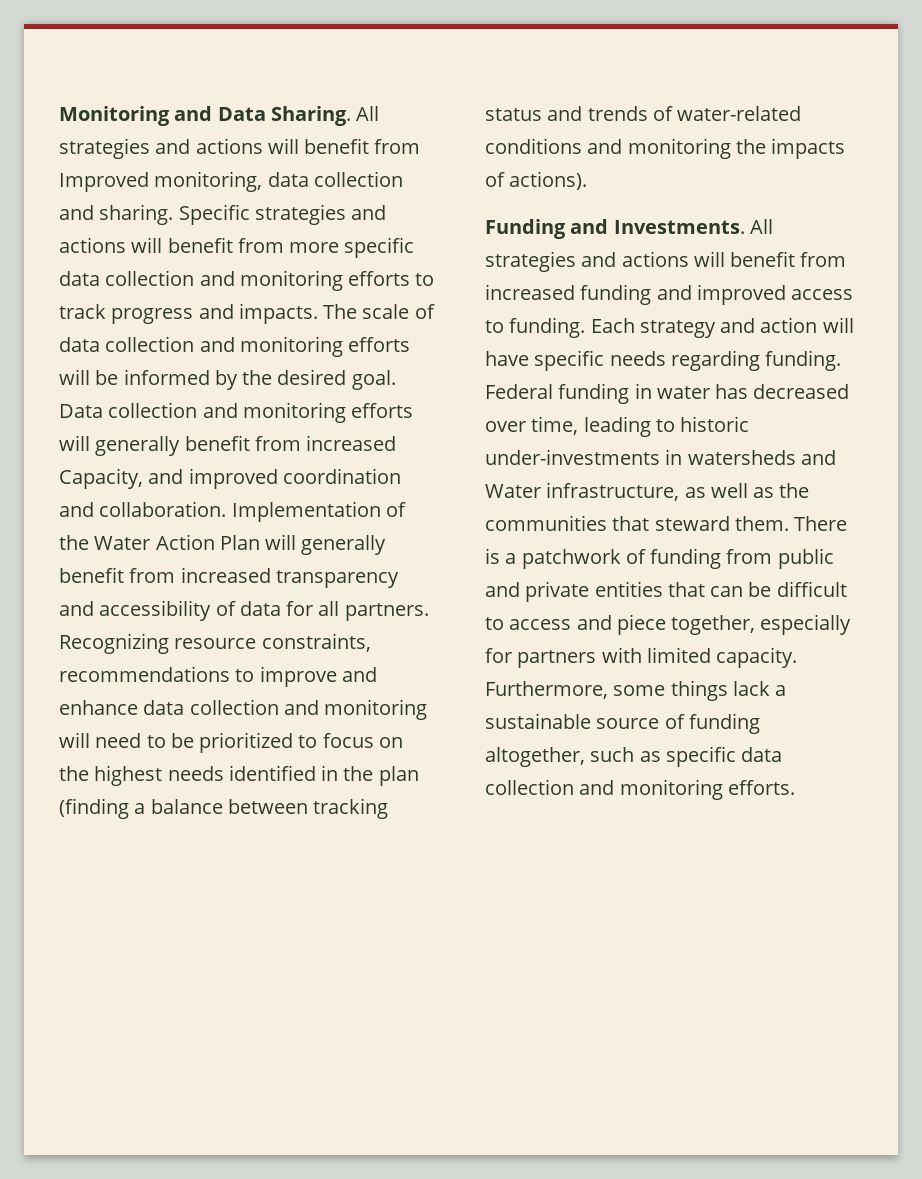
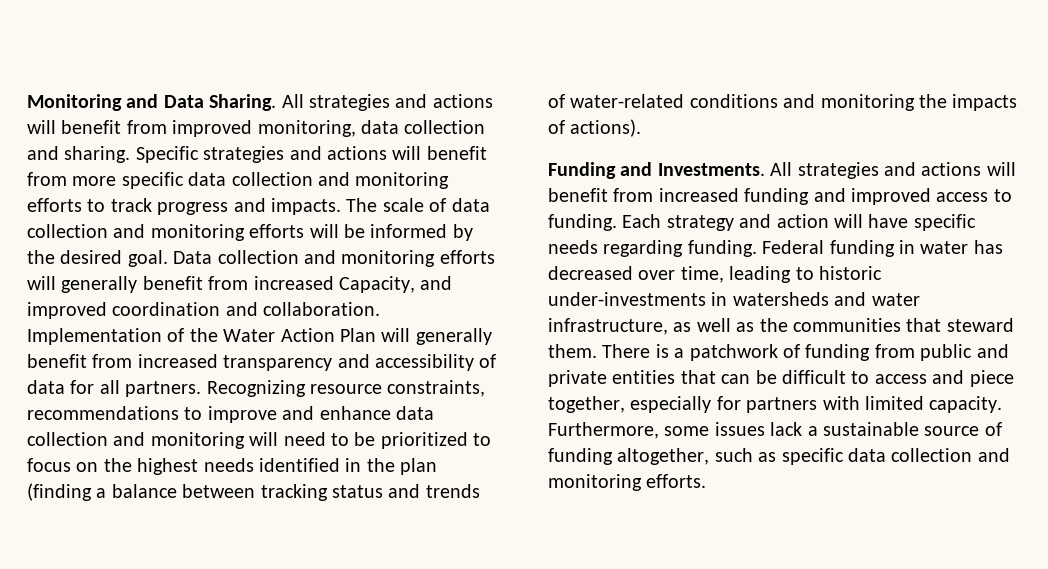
[59,172,149,192] Improved -> [172,120,253,137] improved
[485,484,541,498] Water -> [871,293,920,306] water
[670,680,728,701] things -> [714,422,765,436] issues

